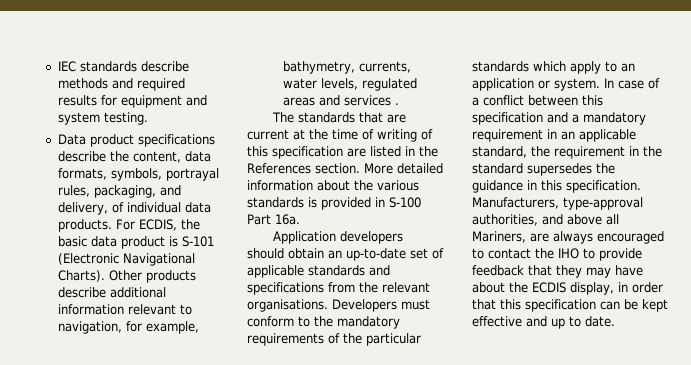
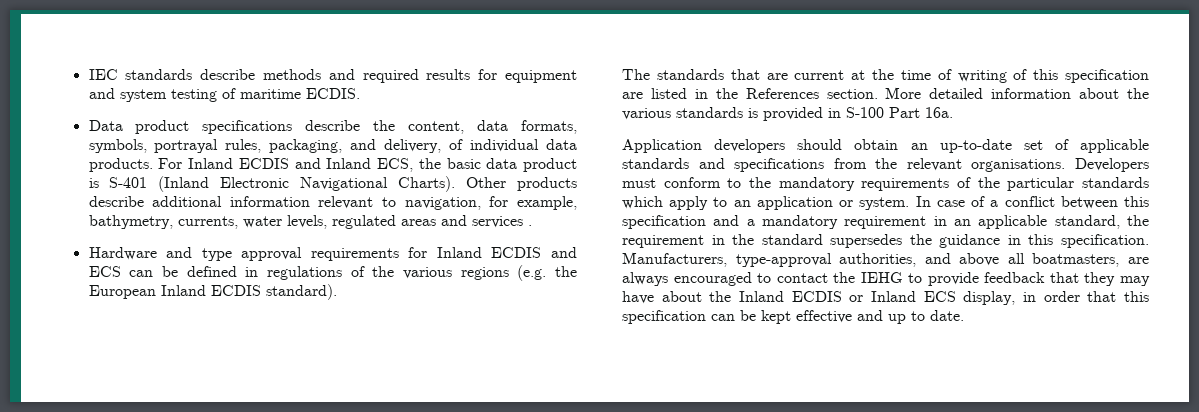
[103,112,148,125] testing. -> [170,88,360,102] testing of maritime ECDIS.
[138,219,177,231] ECDIS, -> [188,158,414,172] Inland ECDIS and Inland ECS,
[181,236,214,247] [57,253,119,265] S-101 (Electronic -> [109,176,290,192] S-401 (Inland Electronic
(399, 104) none -> [88,247,578,261] [88,265,577,281] [88,284,337,300] // Hardware and type approval requirements for Inland ECDIS and ECS can be defined in regulations of the various regions (e.g. the European Inland ECDIS standard).
[472,231,526,243] Mariners, -> [1032,253,1120,267] boatmasters,
[558,248,579,259] IHO -> [860,272,903,283] IEHG
[532,282,566,293] ECDIS -> [739,291,956,302] Inland ECDIS or Inland ECS

